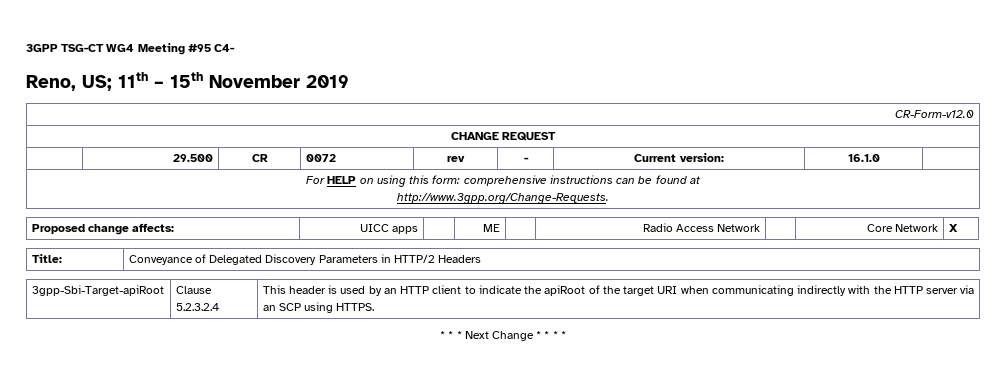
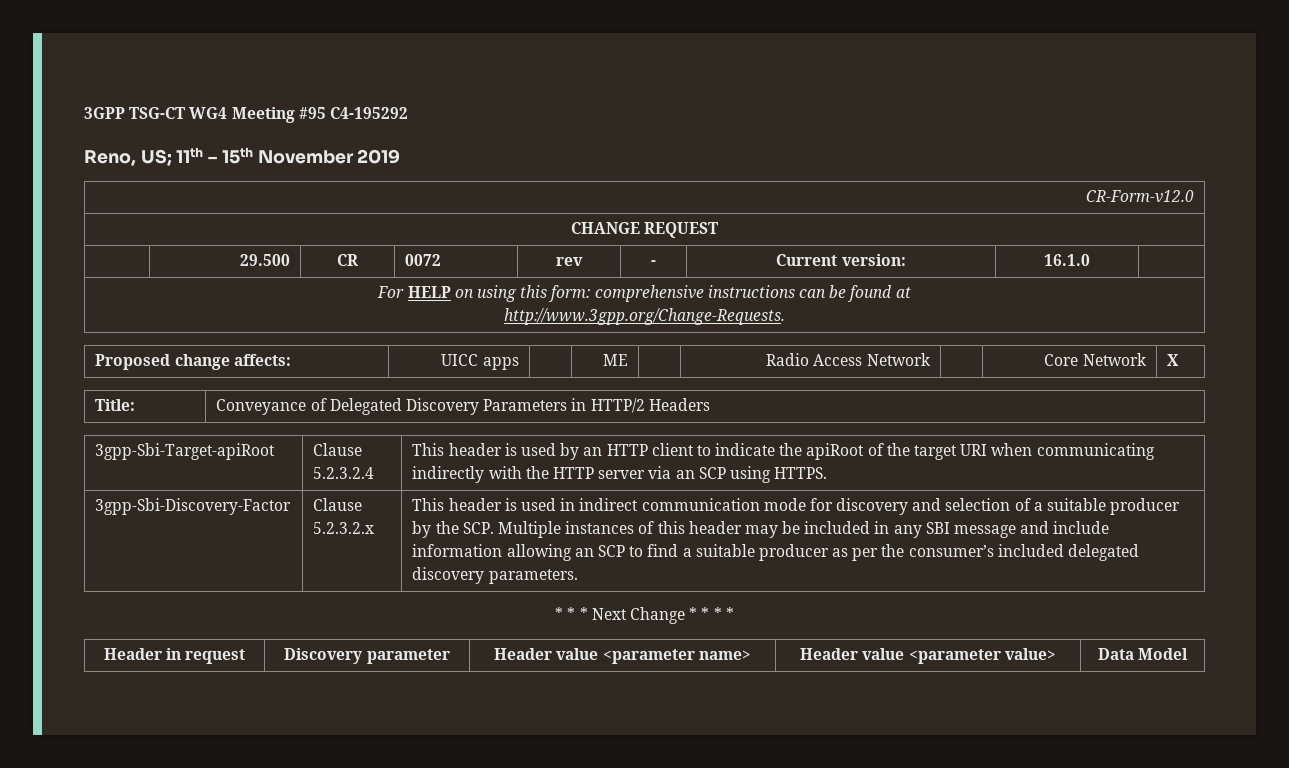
[214,44,236,52] C4- -> [329,107,408,119] C4-195292
(375, 307) none -> [95,498,292,515] [313,498,363,511] [313,522,375,534] [412,498,1181,515] [412,521,1110,538] [412,544,1139,561] [412,567,578,584] // 3gpp-Sbi-Discovery-Factor | Clause 5.2.3.2.x | This header is used in indirect communication mode for discovery and selection of a suitable producer by the SCP. Multiple instances of this header may be included in any SBI message and include information allowing an SCP to find a suitable producer as per the consumer’s included delegated discovery parameters.
(566, 335) none -> [103,648,246,664] [284,648,450,664] [494,648,751,664] [800,648,1056,664] [1097,648,1189,660] // Header in request | Discovery parameter | Header value <parameter name> | Header value <parameter value> | Data Model

